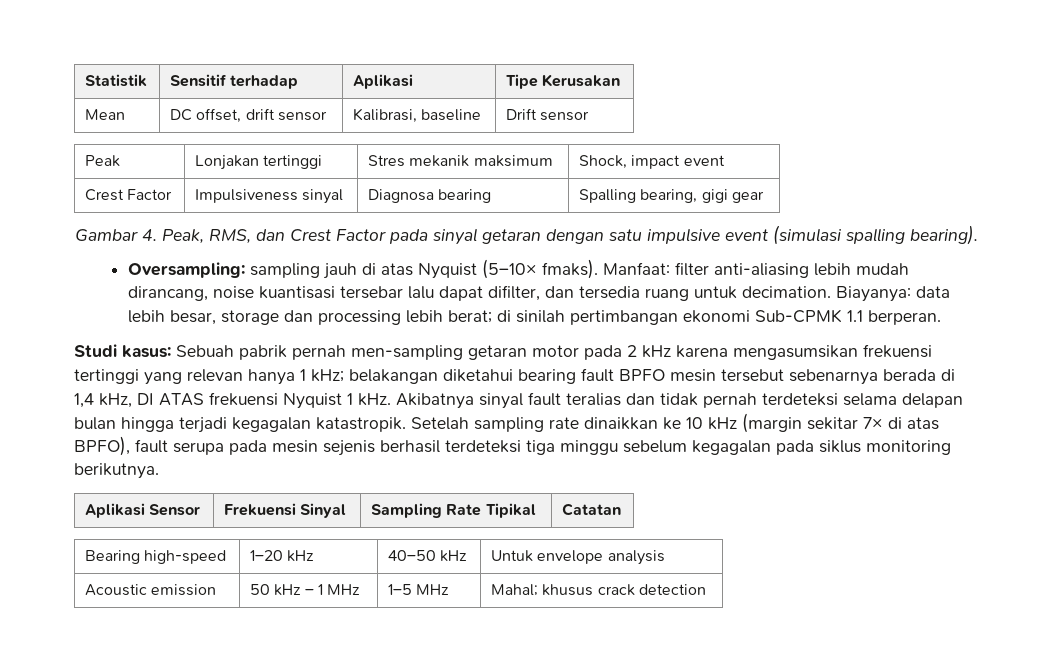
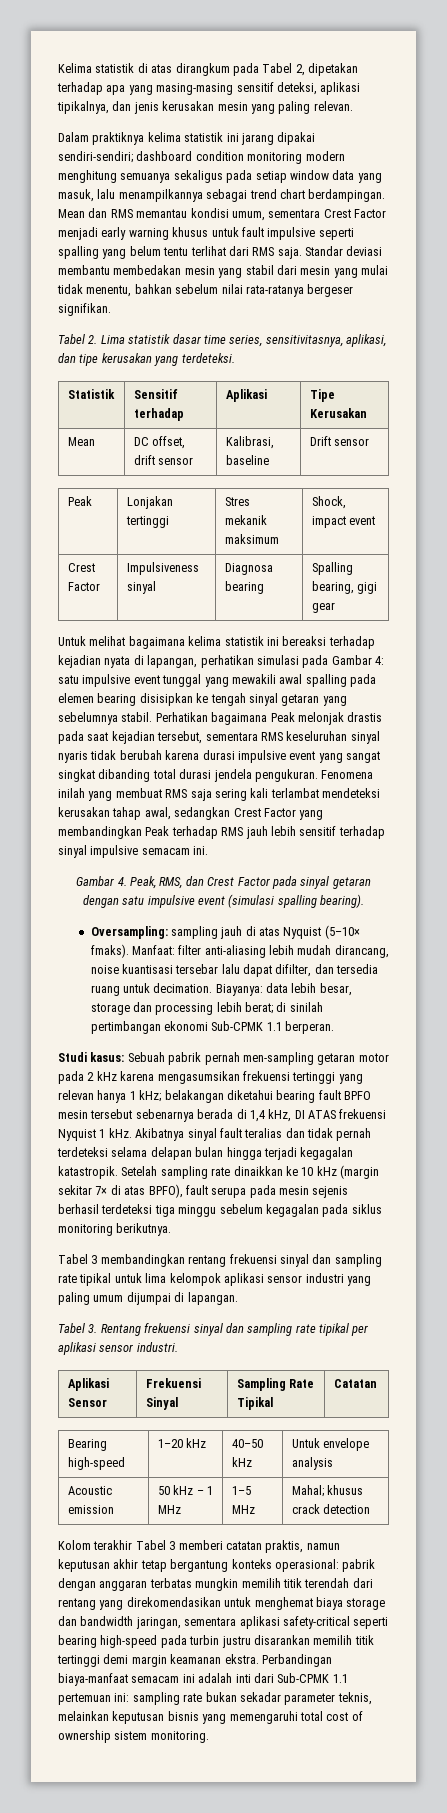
(85, 80) none -> [58,63,358,76] [57,82,361,95] [57,101,353,114] [58,132,316,145] [58,151,345,164] [58,170,382,183] [58,189,386,202] [58,208,386,221] [58,227,354,240] [58,246,383,259] [58,265,388,278] [57,284,354,297] [58,303,111,316] [58,334,386,347] [58,353,235,366] Kelima statistik di atas dirangkum pada Tabel 2, dipetakan terhadap apa yang masing-masing sensitif deteksi, aplikasi tipikalnya, dan jenis kerusakan mesin yang paling relevan. // Dalam praktiknya kelima statistik ini jarang dipakai sendiri-sendiri; dashboard condition monitoring modern menghitung semuanya sekaligus pada setiap window data yang masuk, lalu menampilkannya sebagai trend chart berdampingan. Mean dan RMS memantau kondisi umum, sementara Crest Factor menjadi early warning khusus untuk fault impulsive seperti spalling yang belum tentu terlihat dari RMS saja. Standar deviasi membantu membedakan mesin yang stabil dari mesin yang mulai tidak menentu, bahkan sebelum nilai rata-ratanya bergeser signifikan. // Tabel 2. Lima statistik dasar time series, sensitivitasnya, aplikasi, dan tipe kerusakan yang terdeteksi. //
(765, 197) none -> [58,636,375,649] [58,655,384,668] [58,674,376,687] [58,693,347,706] [58,712,383,725] [58,731,380,744] [58,750,380,763] [58,769,374,782] [58,788,380,801] [58,807,324,820] [58,826,385,839] [58,845,209,858] // Untuk melihat bagaimana kelima statistik ini bereaksi terhadap kejadian nyata di lapangan, perhatikan simulasi pada Gambar 4: satu impulsive event tunggal yang mewakili awal spalling pada elemen bearing disisipkan ke tengah sinyal getaran yang sebelumnya stabil. Perhatikan bagaimana Peak melonjak drastis pada saat kejadian tersebut, sementara RMS keseluruhan sinyal nyaris tidak berubah karena durasi impulsive event yang sangat singkat dibanding total durasi jendela pengukuran. Fenomena inilah yang membuat RMS saja sering kali terlambat mendeteksi kerusakan tahap awal, sedangkan Crest Factor yang membandingkan Peak terhadap RMS jauh lebih sensitif terhadap sinyal impulsive semacam ini.
(159, 471) none -> [58,1254,382,1267] [58,1273,371,1286] [58,1292,238,1305] [58,1323,369,1336] [58,1342,178,1355] // Tabel 3 membandingkan rentang frekuensi sinyal dan sampling rate tipikal untuk lima kelompok aplikasi sensor industri yang paling umum dijumpai di lapangan. // Tabel 3. Rentang frekuensi sinyal dan sampling rate tipikal per aplikasi sensor industri.
(707, 589) none -> [58,1540,340,1553] [58,1559,376,1572] [58,1578,373,1591] [58,1597,386,1610] [58,1616,389,1629] [58,1635,374,1648] [57,1654,332,1667] [58,1673,348,1686] [58,1692,372,1705] [58,1711,363,1724] [58,1730,209,1743] // Kolom terakhir Tabel 3 memberi catatan praktis, namun keputusan akhir tetap bergantung konteks operasional: pabrik dengan anggaran terbatas mungkin memilih titik terendah dari rentang yang direkomendasikan untuk menghemat biaya storage dan bandwidth jaringan, sementara aplikasi safety-critical seperti bearing high-speed pada turbin justru disarankan memilih titik tertinggi demi margin keamanan ekstra. Perbandingan biaya-manfaat semacam ini adalah inti dari Sub-CPMK 1.1 pertemuan ini: sampling rate bukan sekadar parameter teknis, melainkan keputusan bisnis yang memengaruhi total cost of ownership sistem monitoring.

